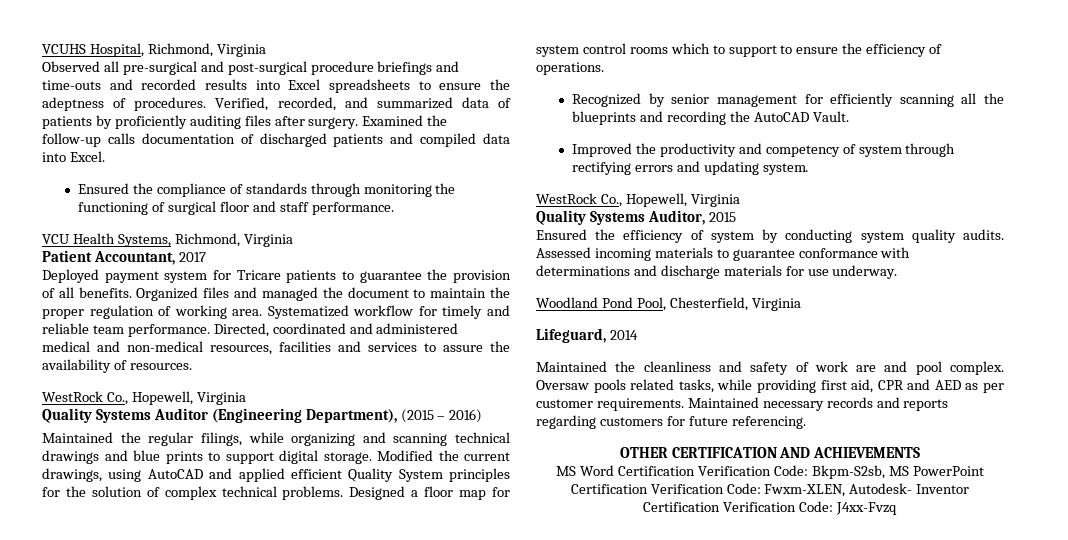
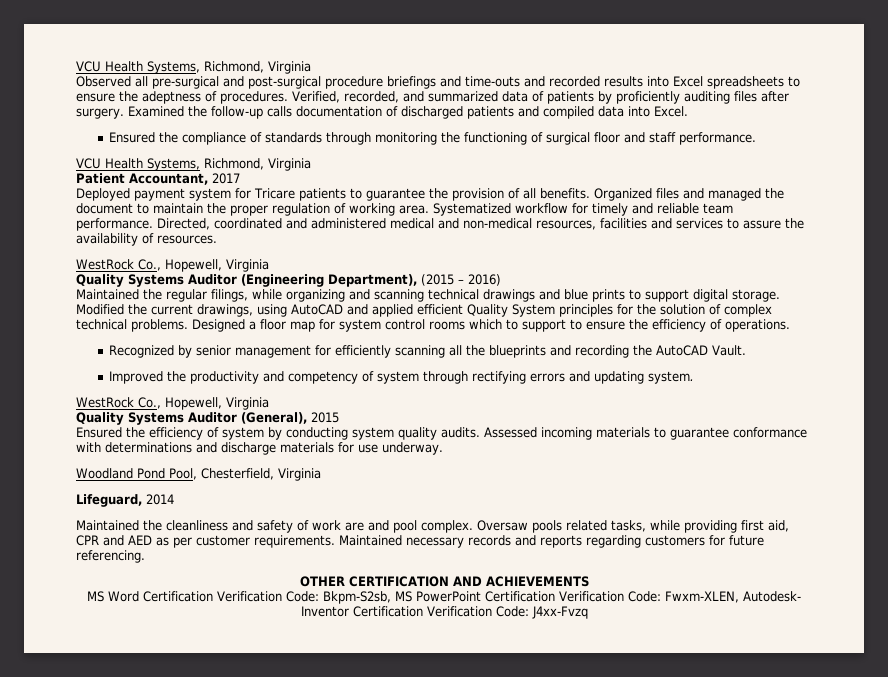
[42,43,144,57] VCUHS Hospital, -> [76,61,200,74] VCU Health Systems,
[647,210,705,225] Auditor, -> [188,412,307,424] Auditor (General),

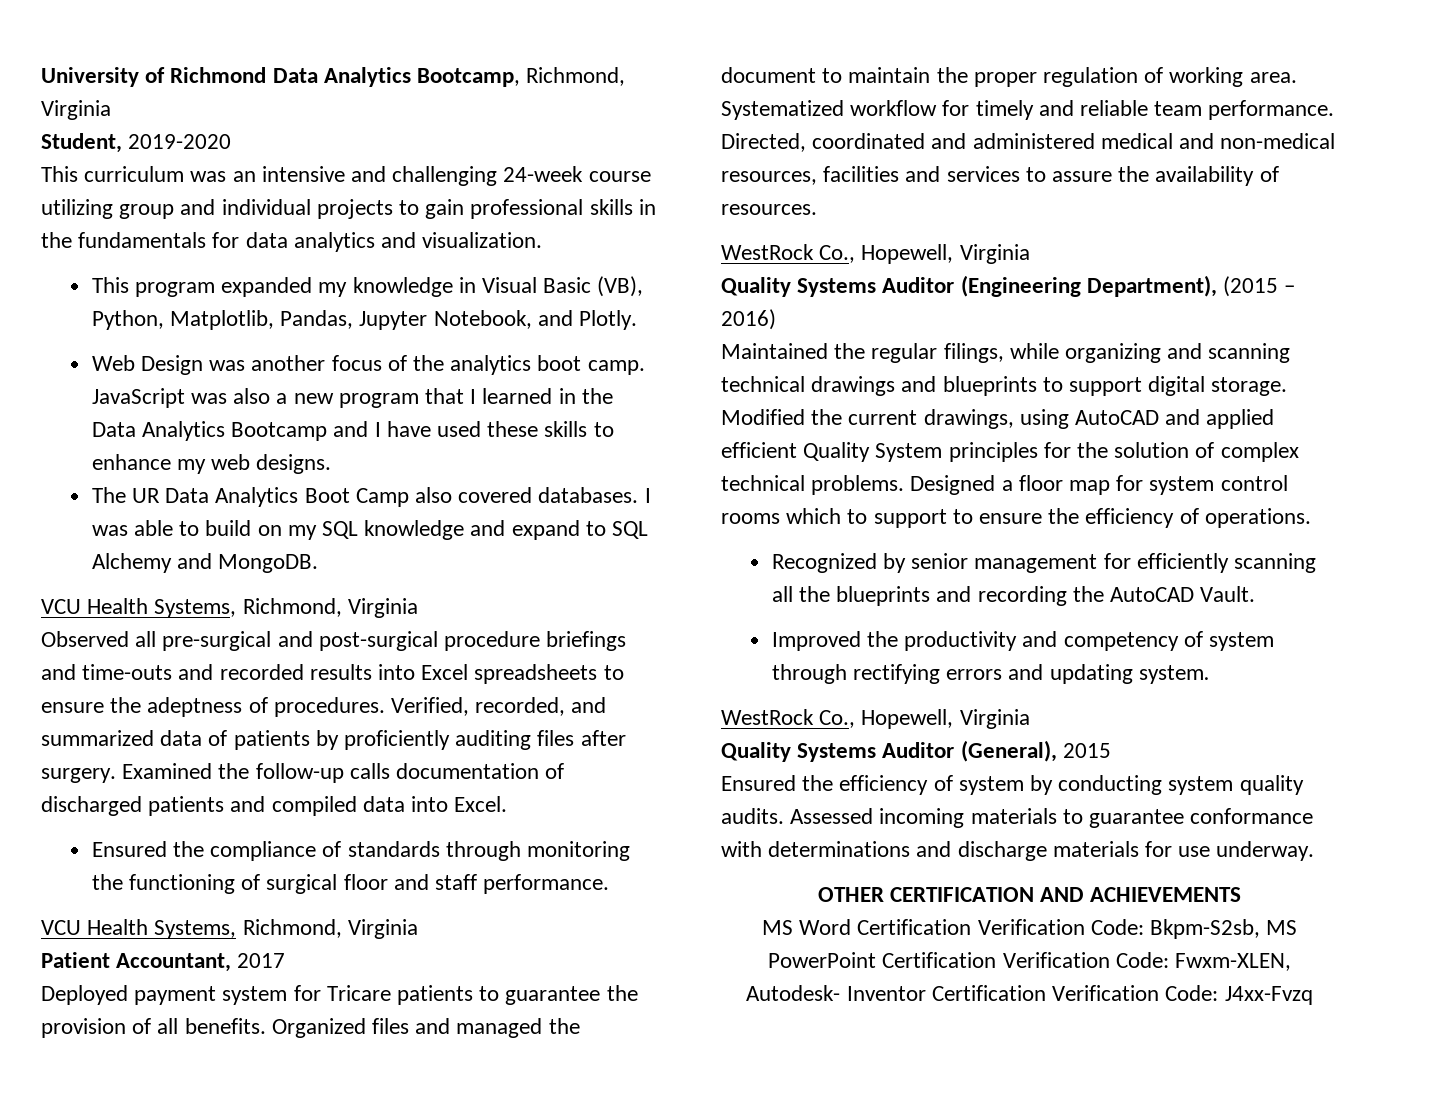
(76, 66) none -> [41,67,626,87] [41,100,111,120] [41,133,232,153] [41,166,651,186] [41,199,656,219] [41,232,543,252] [91,276,644,297] [91,310,638,330] [91,355,645,375] [91,388,613,408] [91,421,614,441] [91,454,332,474] [91,487,651,507] [91,520,649,540] [91,553,319,573] University of Richmond Data Analytics Bootcamp, Richmond, Virginia // Student, 2019-2020 // This curriculum was an intensive and challenging 24-week course utilizing group and individual projects to gain professional skills in the fundamentals for data analytics and visualization. // This program expanded my knowledge in Visual Basic (VB), Python, Matplotlib, Pandas, Jupyter Notebook, and Plotly. // Web Design was another focus of the analytics boot camp. JavaScript was also a new program that I learned in the Data Analytics Bootcamp and I have used these skills to enhance my web designs. // The UR Data Analytics Boot Camp also covered databases. I was able to build on my SQL knowledge and expand to SQL Alchemy and MongoDB. //
[564,289,625,302] blue prints -> [942,376,1037,396] blueprints
[76,468,321,481] [76,494,174,507] [76,520,789,533] [76,535,764,548] [76,550,145,563] // Woodland Pond Pool, Chesterfield, Virginia // Lifeguard, 2014 // Maintained the cleanliness and safety of work are and pool complex. Oversaw pools related tasks, while providing first aid, CPR and AED as per customer requirements. Maintained necessary records and reports regarding customers for future referencing. -> (1315, 851) none

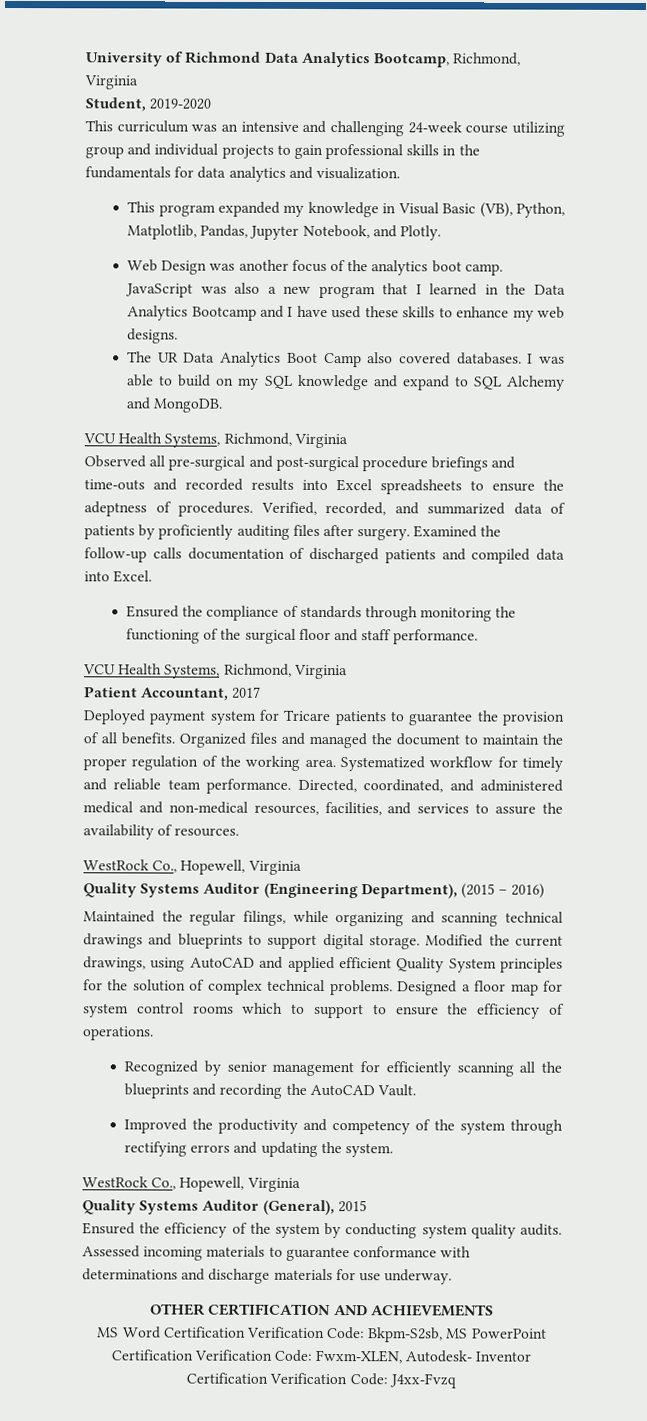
(261, 882) none -> [220,628,242,640] the
(1164, 75) none -> [220,755,241,767] the
[812,133,926,149] coordinated -> [363,779,444,793] coordinated,
[823,166,900,182] facilities -> [324,802,382,816] facilities,
(1203, 639) none -> [434,1119,456,1131] the
(1133, 674) none -> [320,1141,342,1154] the
(953, 783) none -> [249,1222,271,1234] the

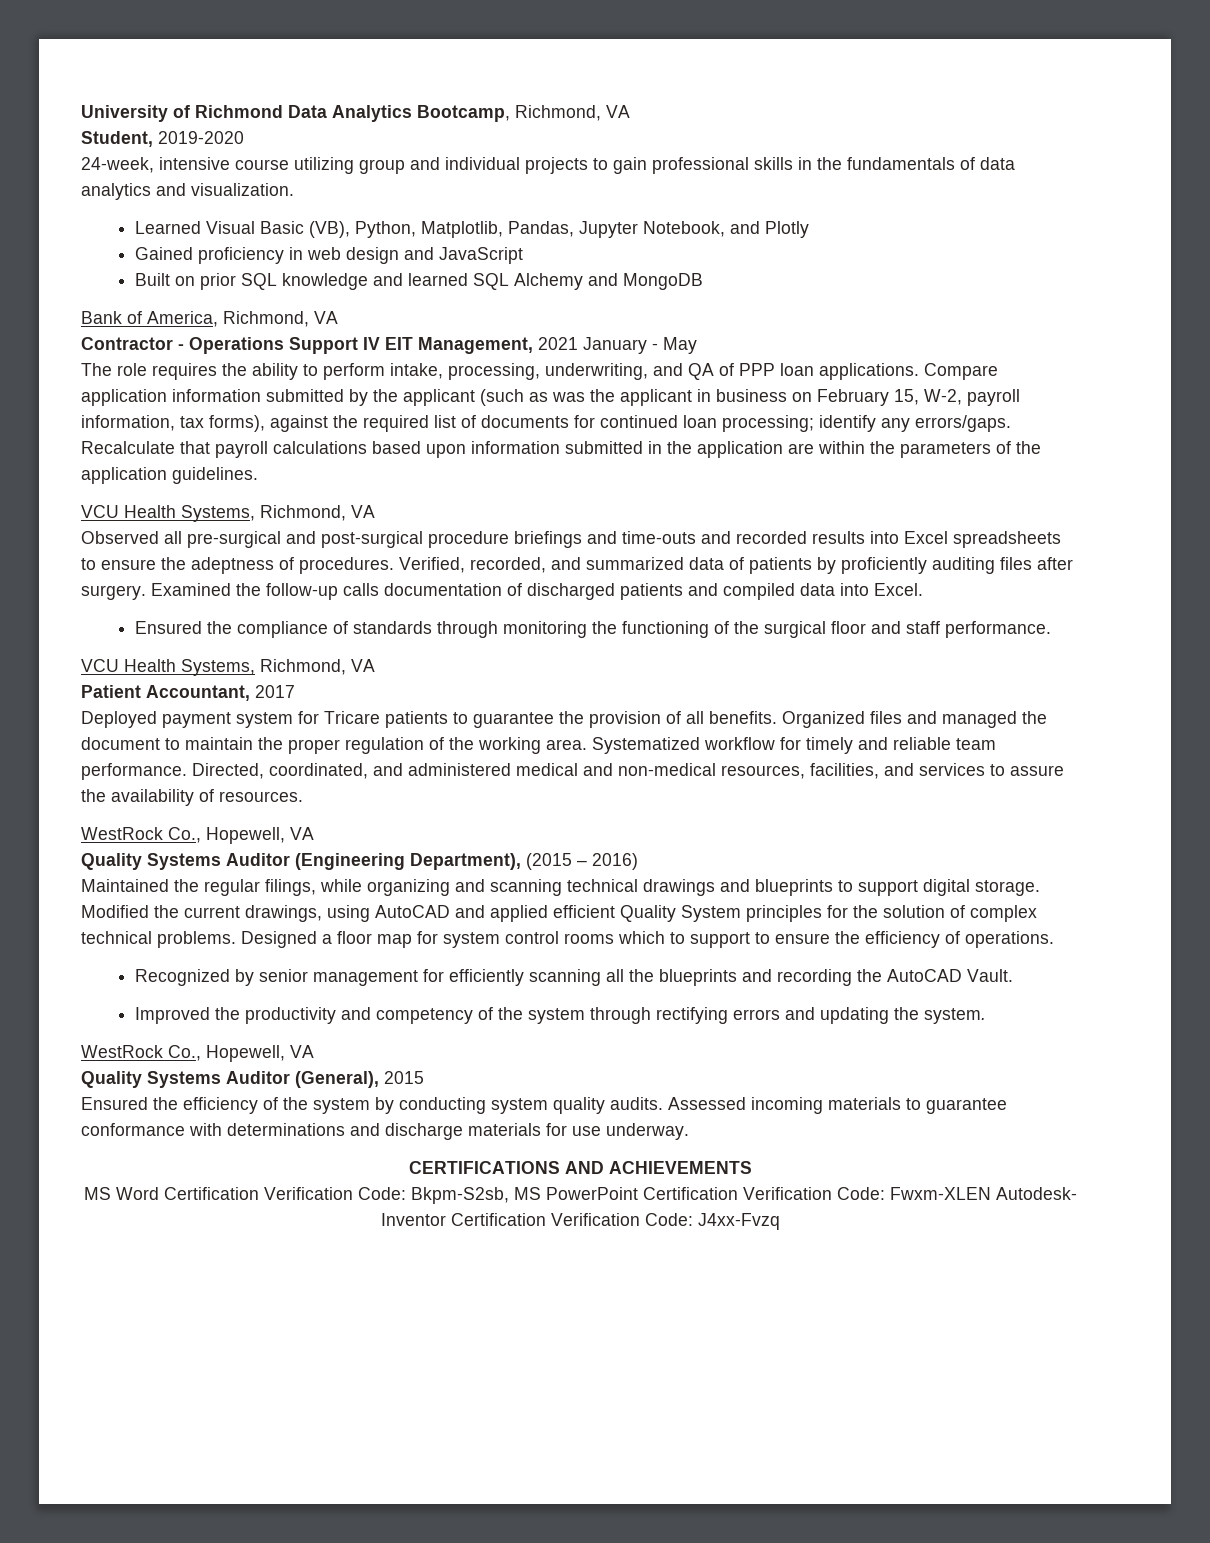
[84,75,138,90] Virginia -> [606,105,630,118] VA
[85,120,462,137] This curriculum was an intensive and challenging 24-week -> [81,157,230,173] 24-week, intensive
[174,166,195,178] for -> [960,157,975,170] of
[127,201,397,218] This program expanded my knowledge in -> [134,221,201,234] Learned
[400,225,442,241] [127,259,503,276] [125,282,566,299] [127,305,565,322] [127,328,179,344] [127,351,565,368] [127,374,260,390] Plotly. // Web Design was another focus of the analytics boot camp. JavaScript was also a new program that I learned in the Data Analytics Bootcamp and I have used these skills to enhance my web designs. // The UR Data Analytics Boot Camp also covered databases. I was able to build on my -> [764,221,809,238] [134,247,523,264] [134,273,236,290] Plotly // Gained proficiency in web design and JavaScript // Built on prior
[402,375,469,391] expand to -> [407,273,468,286] learned
[153,398,223,413] [83,432,348,449] MongoDB. // VCU Health Systems, Richmond, Virginia -> [622,273,703,290] [81,311,338,327] [81,337,697,354] [81,363,998,380] [81,389,1020,406] [81,415,1011,432] [81,441,1041,458] [81,467,258,484] [81,505,375,522] MongoDB // Bank of America, Richmond, VA // Contractor - Operations Support IV EIT Management, 2021 January - May // The role requires the ability to perform intake, processing, underwriting, and QA of PPP loan applications. Compare application information submitted by the applicant (such as was the applicant in business on February 15, W-2, payroll information, tax forms), against the required list of documents for continued loan processing; identify any errors/gaps. Recalculate that payroll calculations based upon information submitted in the application are within the parameters of the application guidelines. // VCU Health Systems, Richmond, VA
[293,664,348,680] Virginia -> [351,659,375,672] VA
[247,860,302,875] Virginia -> [290,827,314,840] VA
[246,1177,301,1192] Virginia -> [290,1045,314,1058] VA
[150,1303,332,1317] OTHER CERTIFICATION -> [409,1161,560,1174] CERTIFICATIONS
[315,1349,403,1364] Fwxm-XLEN, -> [890,1187,991,1200] Fwxm-XLEN

